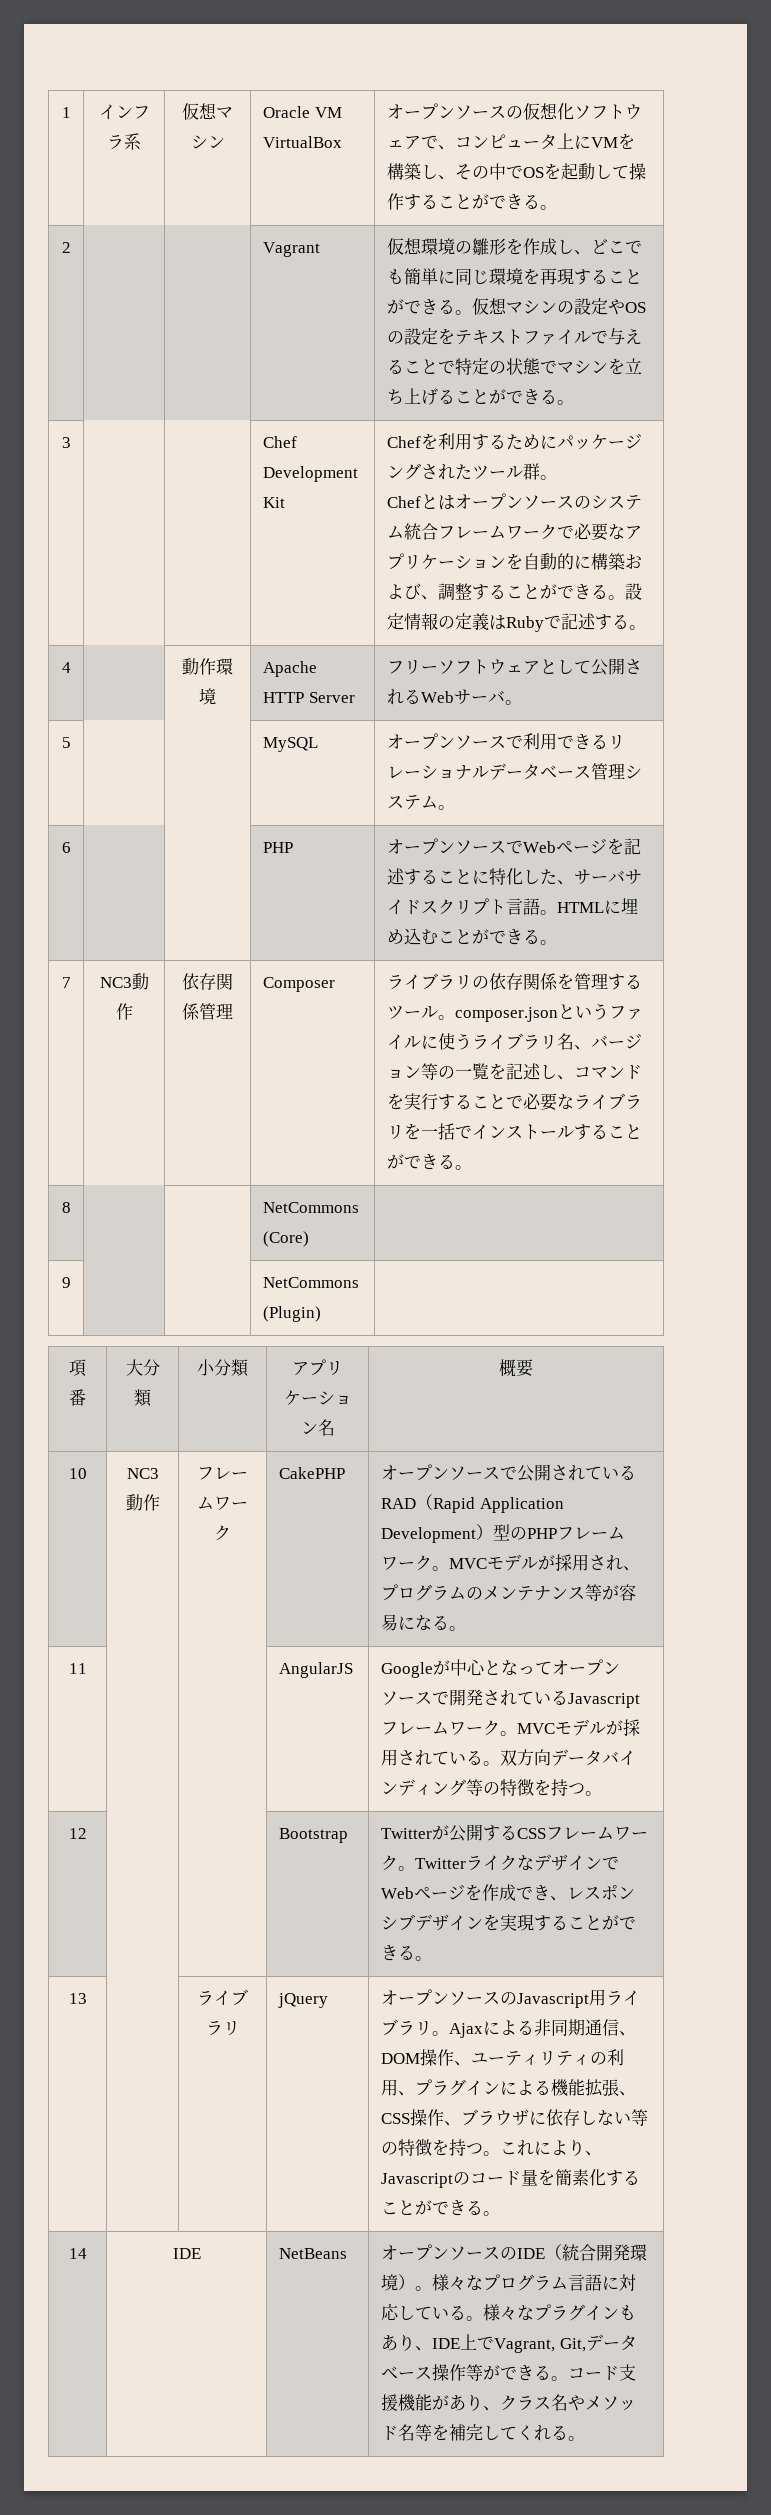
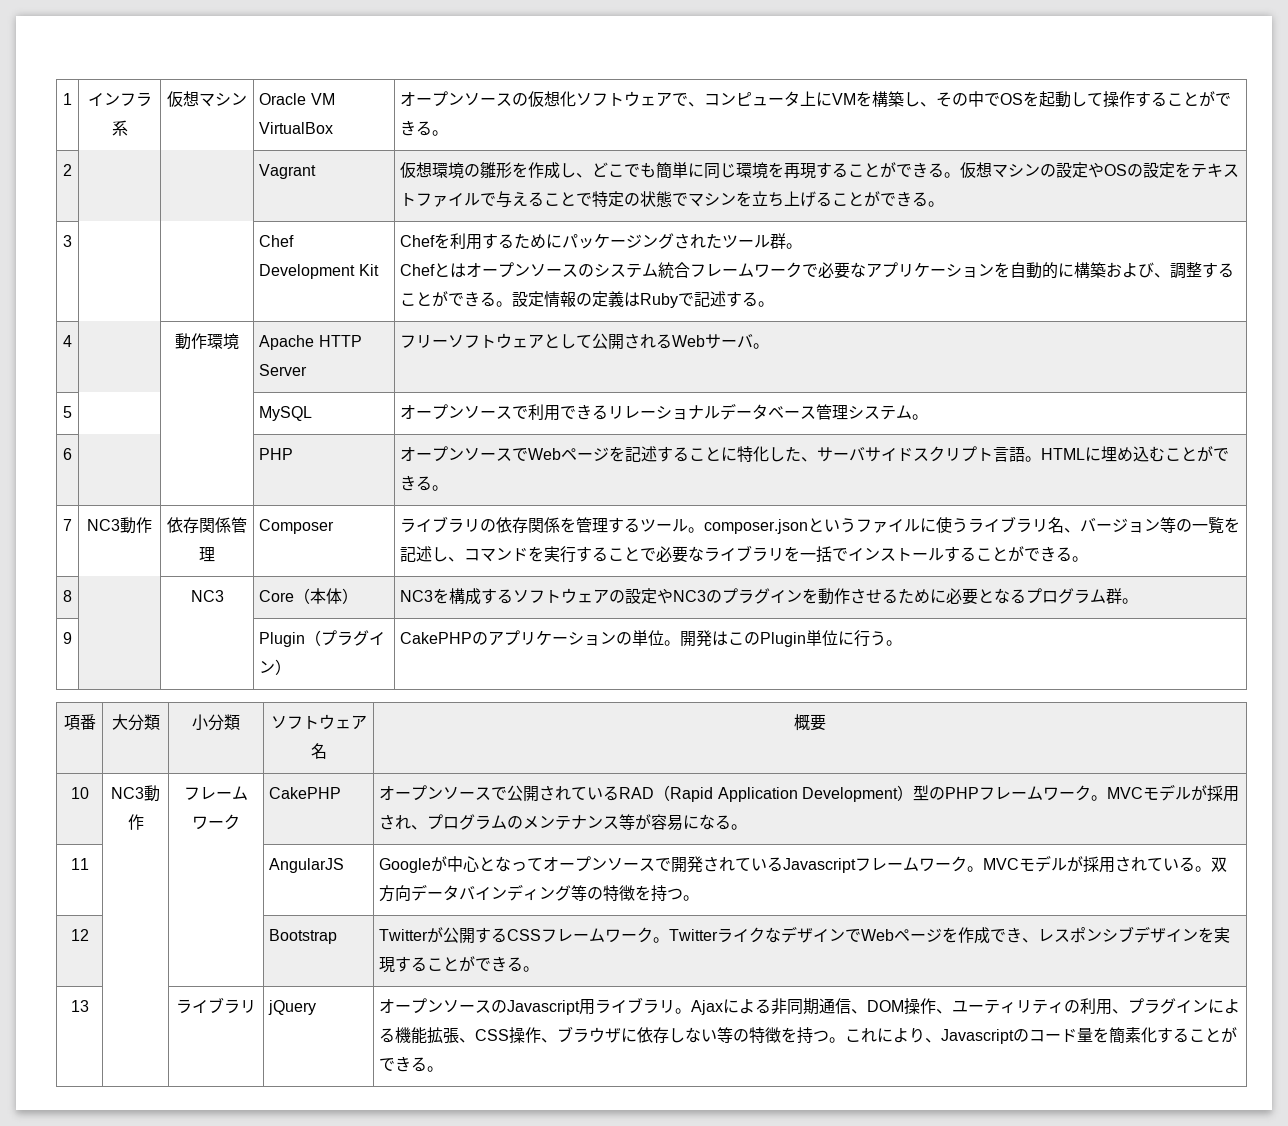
[262,1202,359,1213] [262,1231,309,1247] [61,1277,71,1288] [262,1277,359,1288] [262,1306,321,1322] | NetCommons (Core) | // 9 | | | NetCommons (Plugin) | -> [190,590,224,602] [259,588,359,604] [400,588,1139,605] [63,632,72,644] [259,630,386,647] [259,659,292,675] [400,630,903,647] NC3 | Core（本体） | NC3を構成するソフトウェアの設定やNC3のプラグインを動作させるために必要となるプログラム群。 // 9 | | | Plugin（プラグイン） | CakePHPのアプリケーションの単位。開発はこのPlugin単位に行う。
[292,1359,343,1376] [283,1390,352,1405] [300,1422,318,1434] アプリケーション -> [270,714,367,730] ソフトウェア
[68,2248,87,2259] [172,2248,201,2259] [278,2248,347,2259] [380,2244,647,2261] [380,2274,636,2291] [380,2304,636,2321] [380,2334,637,2353] [380,2364,636,2381] [380,2394,636,2411] [380,2424,585,2441] // 14 | IDE | NetBeans | オープンソースのIDE（統合開発環境）。様々なプログラム言語に対応している。様々なプラグインもあり、IDE上でVagrant, Git,データベース操作等ができる。コード支援機能があり、クラス名やメソッド名等を補完してくれる。 -> (444, 1069) none

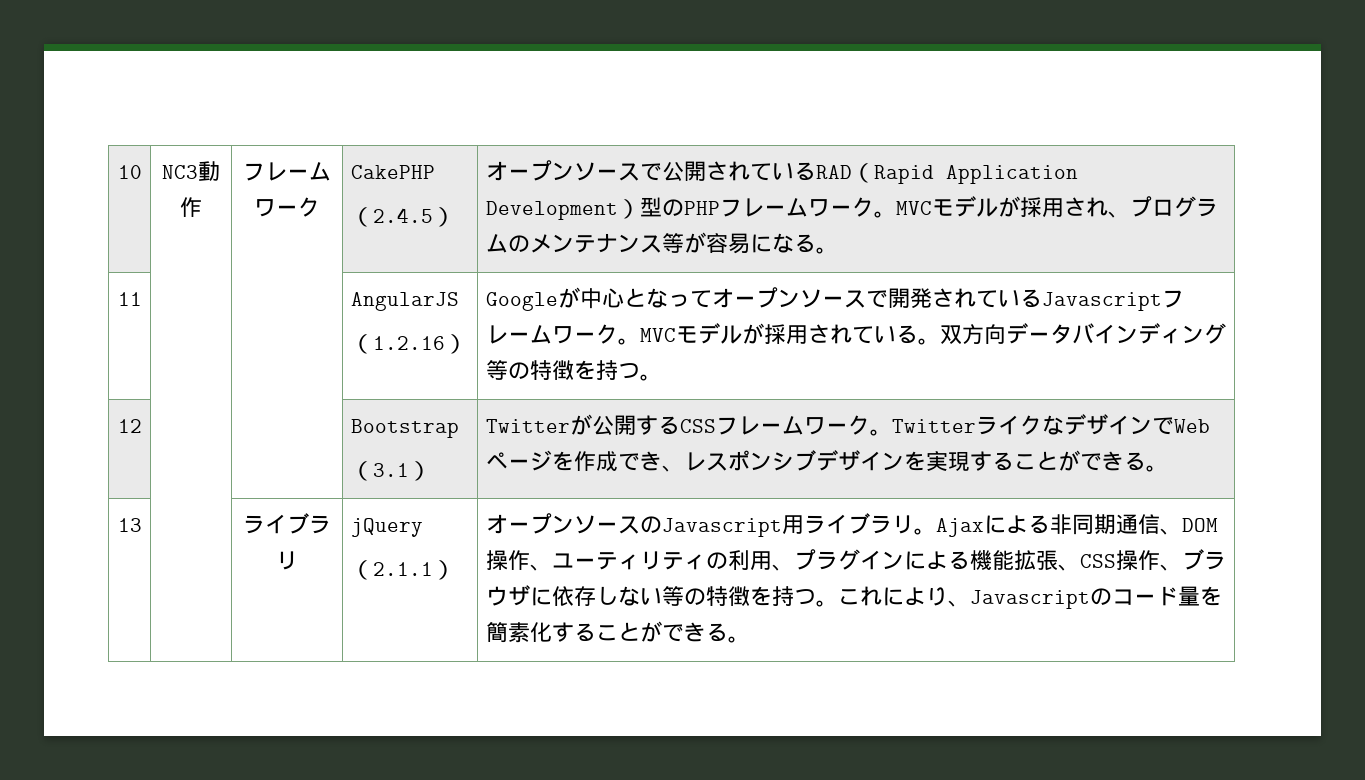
[63,93,72,105] [87,92,152,107] [111,120,128,136] [167,91,247,107] [259,93,335,105] [259,122,334,134] [400,91,1232,108] [400,120,449,136] [63,164,72,176] [259,164,317,179] [400,162,1240,179] [400,191,945,208] [63,235,72,247] [259,235,295,247] [259,264,379,279] [400,233,803,250] [400,262,1235,279] [400,291,775,308] [63,335,72,347] [175,333,239,350] [259,335,362,350] [259,364,308,376] [400,333,770,350] [63,406,72,418] [259,406,313,421] [400,403,929,421] [63,448,72,460] [259,448,294,460] [400,446,1230,462] [400,475,449,491] [63,519,72,531] [87,517,152,534] [167,517,247,533] [199,547,215,562] [259,519,335,534] [400,516,1241,534] [400,545,1089,563] [63,590,72,602] [190,590,224,602] [259,588,359,604] [400,588,1139,605] [63,632,72,644] [259,630,386,647] [259,659,292,675] [400,630,903,647] [63,714,96,730] [111,714,160,731] [192,714,240,731] [270,714,367,730] [310,743,327,759] [794,714,826,731] 1 | インフラ系 | 仮想マシン | Oracle VM VirtualBox | オープンソースの仮想化ソフトウェアで、コンピュータ上にVMを構築し、その中でOSを起動して操作することができる。 // 2 | | | Vagrant | 仮想環境の雛形を作成し、どこでも簡単に同じ環境を再現することができる。仮想マシンの設定やOSの設定をテキストファイルで与えることで特定の状態でマシンを立ち上げることができる。 // 3 | | | Chef Development Kit | Chefを利用するためにパッケージングされたツール群。 // Chefとはオープンソースのシステム統合フレームワークで必要なアプリケーションを自動的に構築および、調整することができる。設定情報の定義はRubyで記述する。 // 4 | | 動作環境 | Apache HTTP Server | フリーソフトウェアとして公開されるWebサーバ。 // 5 | | | MySQL | オープンソースで利用できるリレーショナルデータベース管理システム。 // 6 | | | PHP | オープンソースでWebページを記述することに特化した、サーバサイドスクリプト言語。HTMLに埋め込むことができる。 // 7 | NC3動作 | 依存関係管理 | Composer | ライブラリの依存関係を管理するツール。composer.jsonというファイルに使うライブラリ名、バージョン等の一覧を記述し、コマンドを実行することで必要なライブラリを一括でインストールすることができる。 // 8 | | NC3 | Core（本体） | NC3を構成するソフトウェアの設定やNC3のプラグインを動作させるために必要となるプログラム群。 // 9 | | | Plugin（プラグイン） | CakePHPのアプリケーションの単位。開発はこのPlugin単位に行う。 // 項番 | 大分類 | 小分類 | ソフトウェア名 | 概要 // -> (117, 172) none
(342, 793) none -> [350,207,455,227] // （2.4.5）
(345, 865) none -> [350,334,467,354] // （1.2.16）
(338, 936) none -> [350,461,431,481] // （3.1）
(317, 1007) none -> [350,560,455,580] // （2.1.1）

